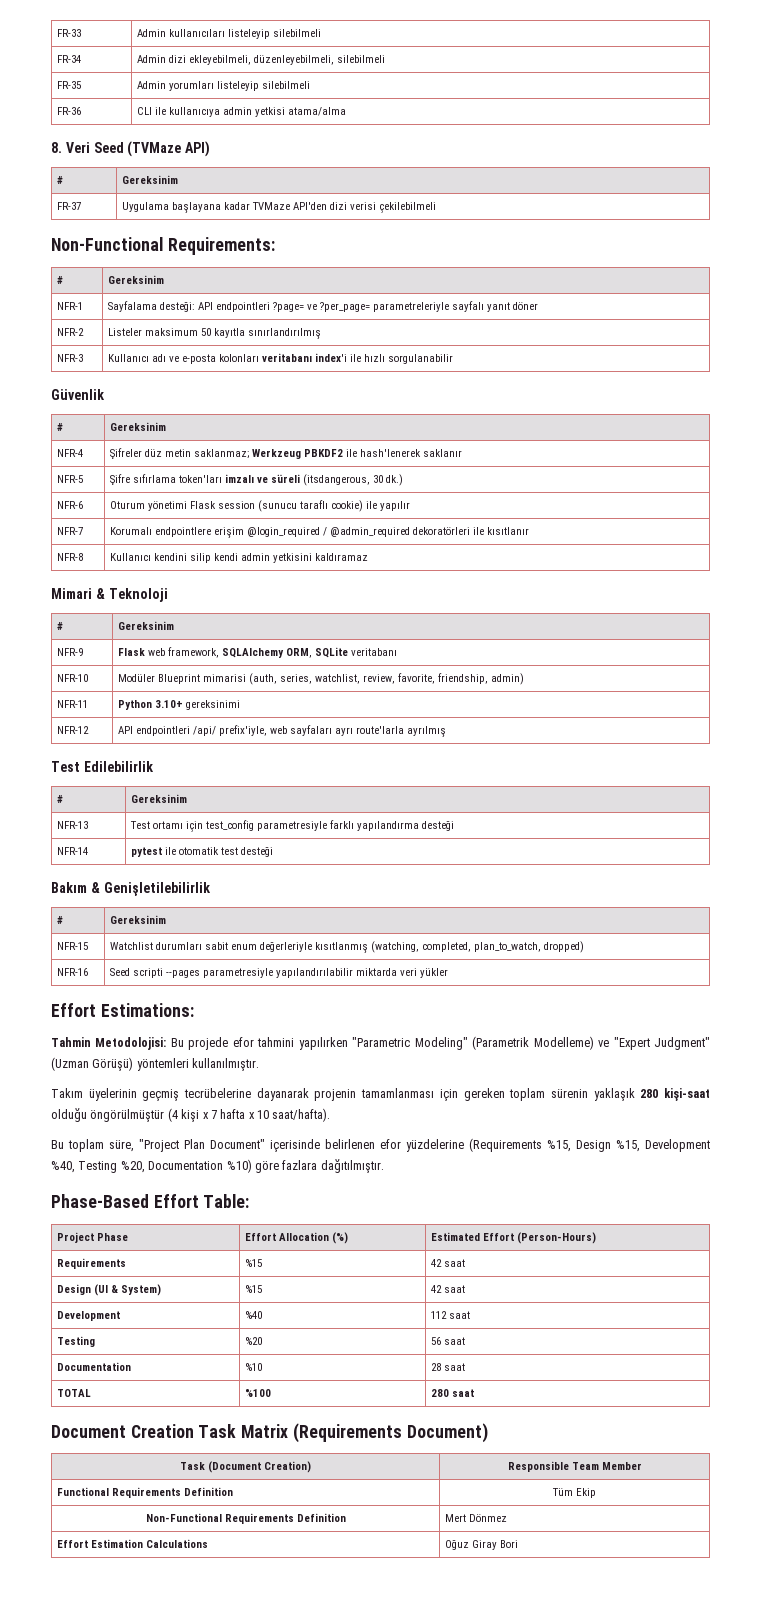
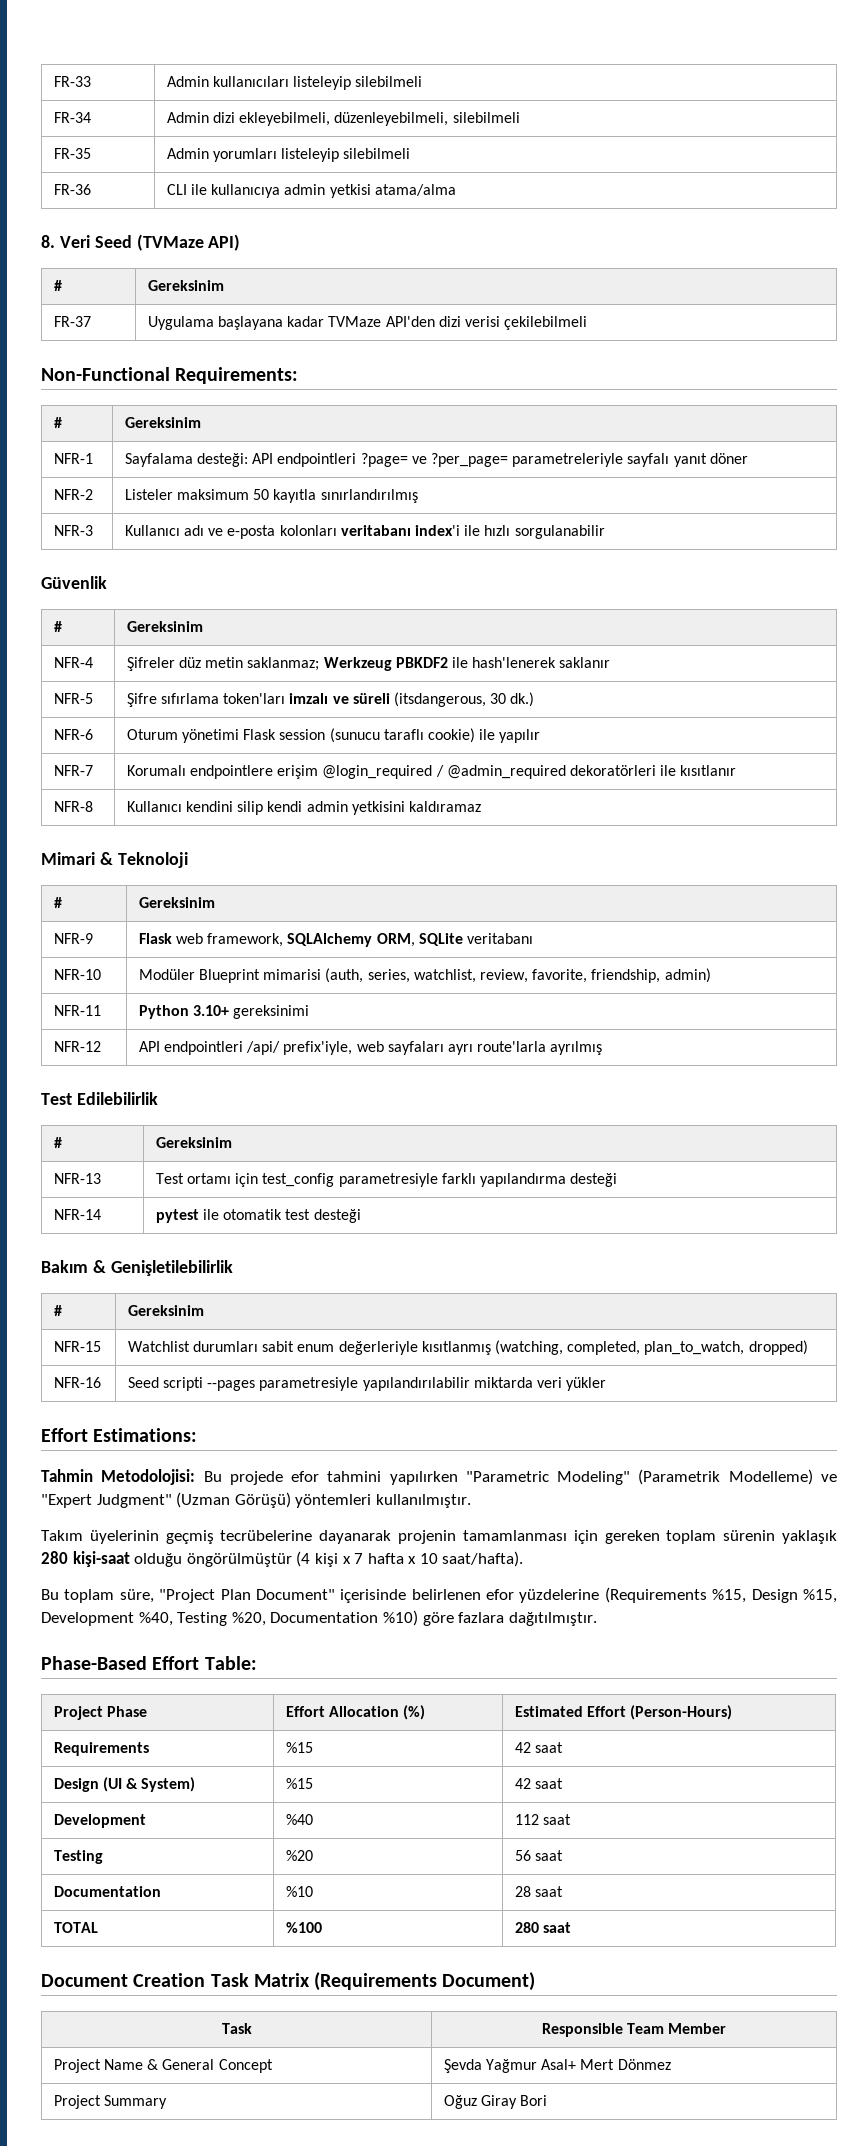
[208,1461,311,1473] (Document Creation) -> (252, 2028) none
[56,1487,233,1498] [552,1488,596,1498] [145,1513,346,1524] Functional Requirements Definition | Tüm Ekip // Non-Functional Requirements Definition | -> [53,2059,273,2073] [443,2059,577,2073] Project Name & General Concept | Şevda Yağmur Asal+
[56,1539,208,1548] Effort Estimation Calculations -> [53,2095,168,2109] Project Summary

